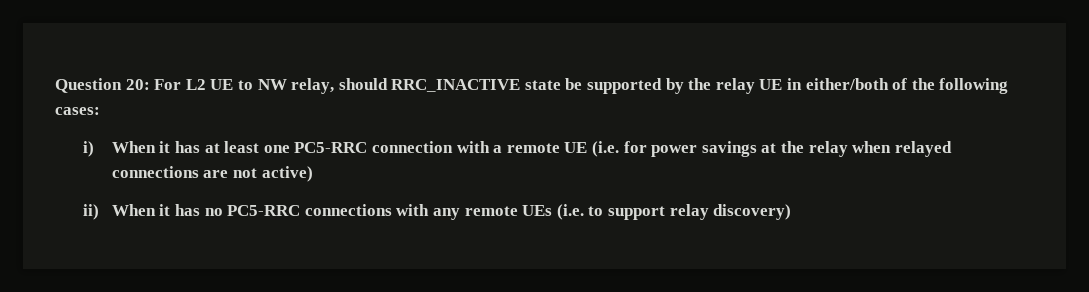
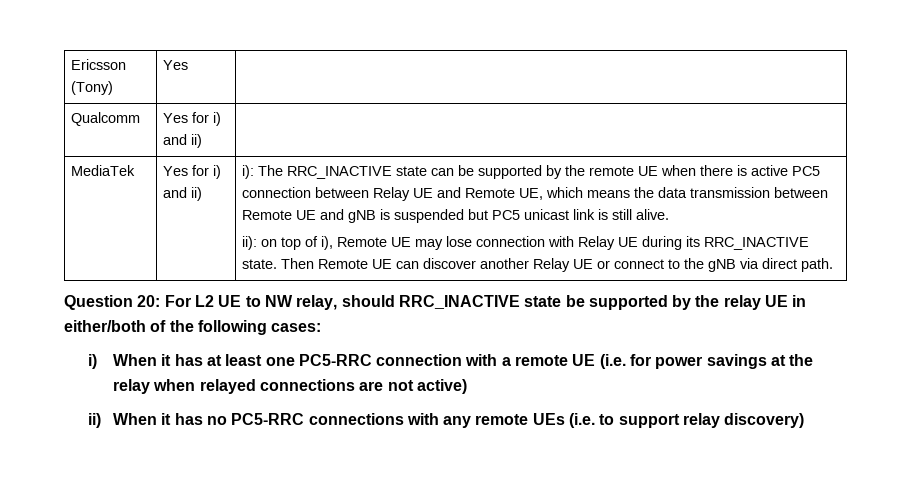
(55, 85) none -> [70,59,126,70] [70,81,113,95] [162,60,188,70] [70,112,140,126] [162,112,221,126] [162,134,202,148] [70,165,135,176] [162,165,221,179] [162,187,202,201] [241,165,820,179] [241,187,828,201] [241,209,669,223] [241,236,809,250] [241,258,833,272] Ericsson (Tony) | Yes | // Qualcomm | Yes for i) and ii) | // MediaTek | Yes for i) and ii) | i): The RRC_INACTIVE state can be supported by the remote UE when there is active PC5 connection between Relay UE and Remote UE, which means the data transmission between Remote UE and gNB is suspended but PC5 unicast link is still alive. // ii): on top of i), Remote UE may lose connection with Relay UE during its RRC_INACTIVE state. Then Remote UE can discover another Relay UE or connect to the gNB via direct path. //

